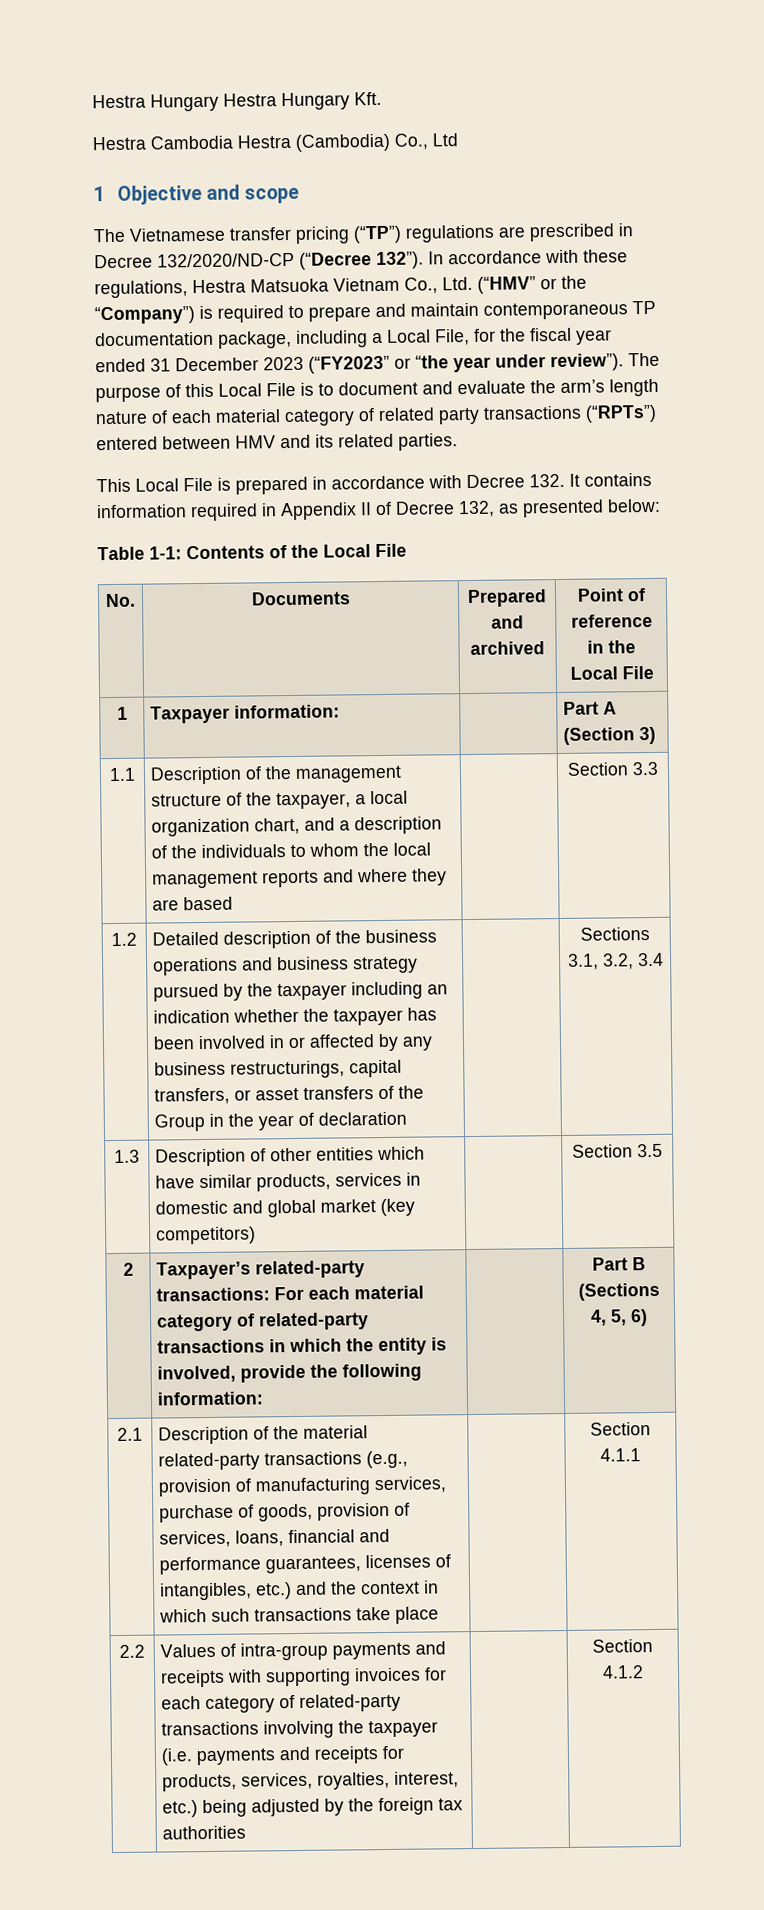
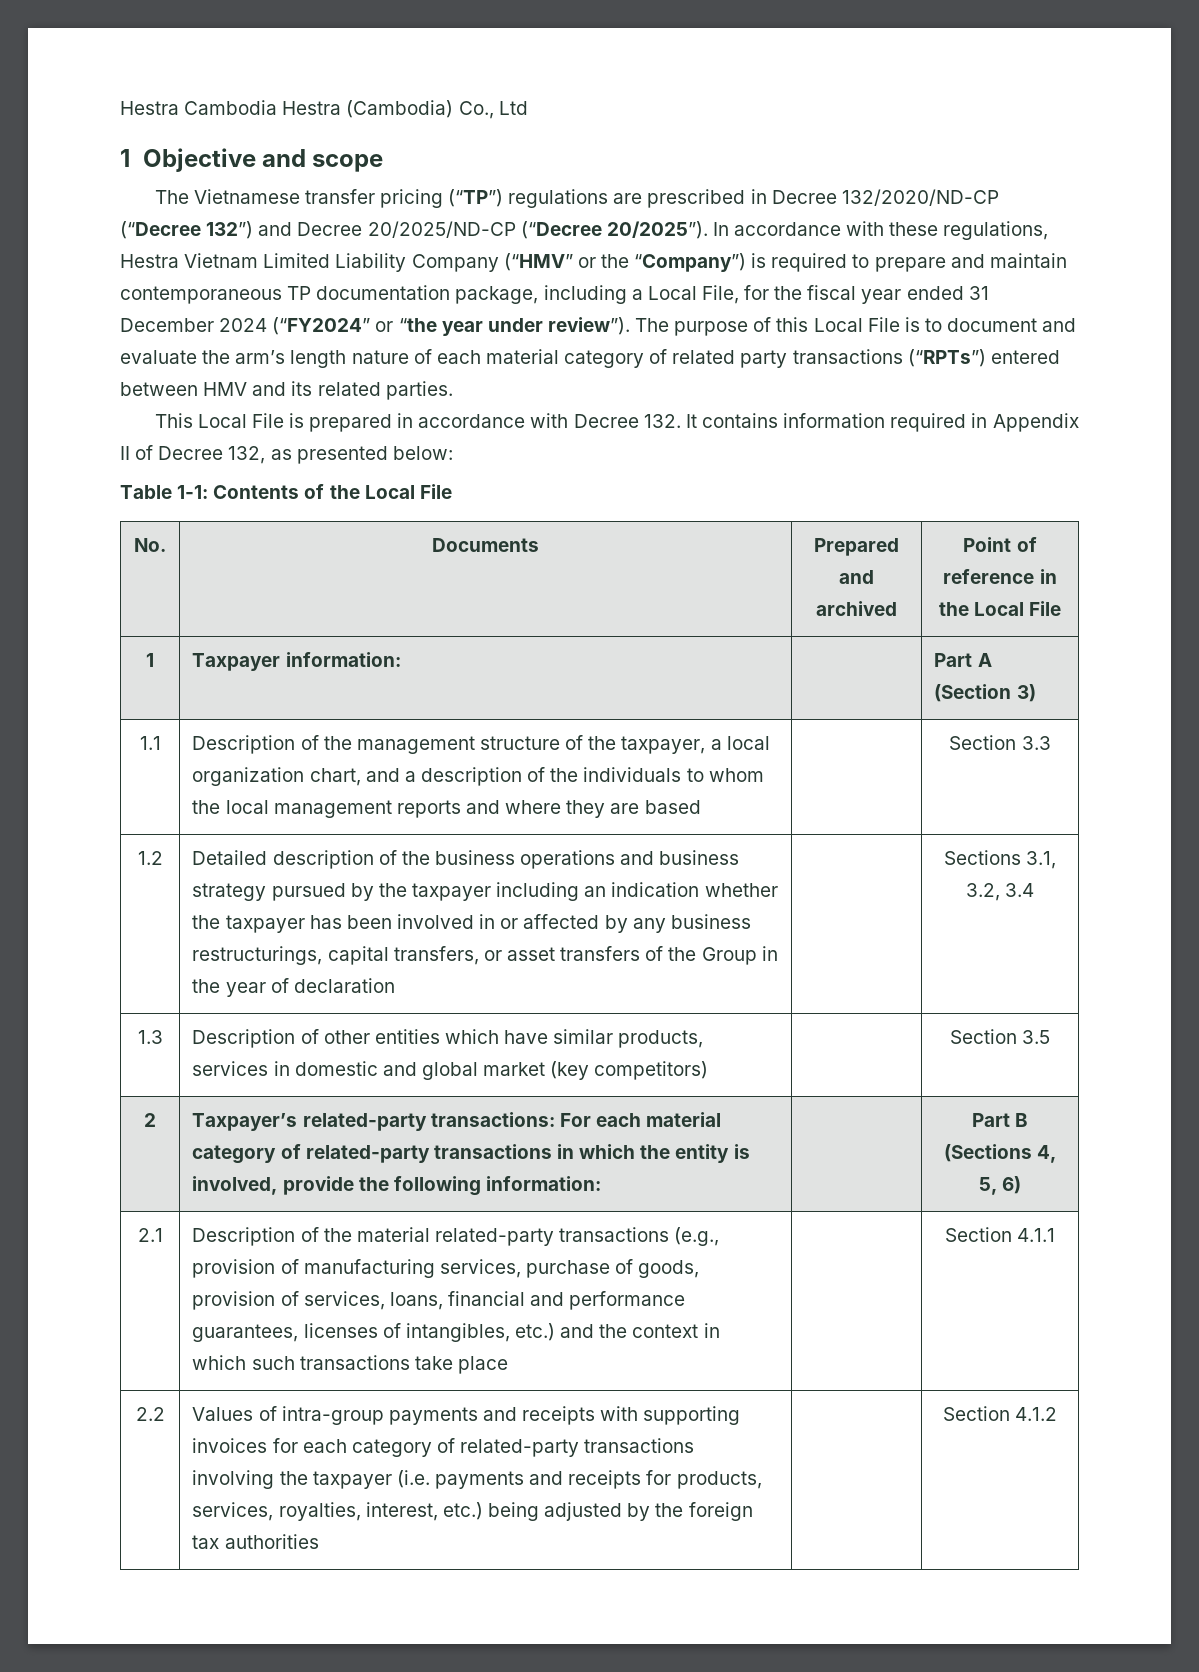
[92,91,382,112] [92,136,146,151] Hestra Hungary Hestra Hungary Kft. // Hestra -> [120,101,179,115] Hestra
[376,251,424,270] 132”). -> [206,221,708,239] 132”) and Decree 20/2025/ND-CP (“Decree 20/2025”).
[250,276,473,294] Matsuoka Vietnam Co., Ltd. -> [184,253,499,272] Vietnam Limited Liability Company
[263,355,390,374] 2023 (“FY2023” -> [219,317,371,335] 2024 (“FY2024”

